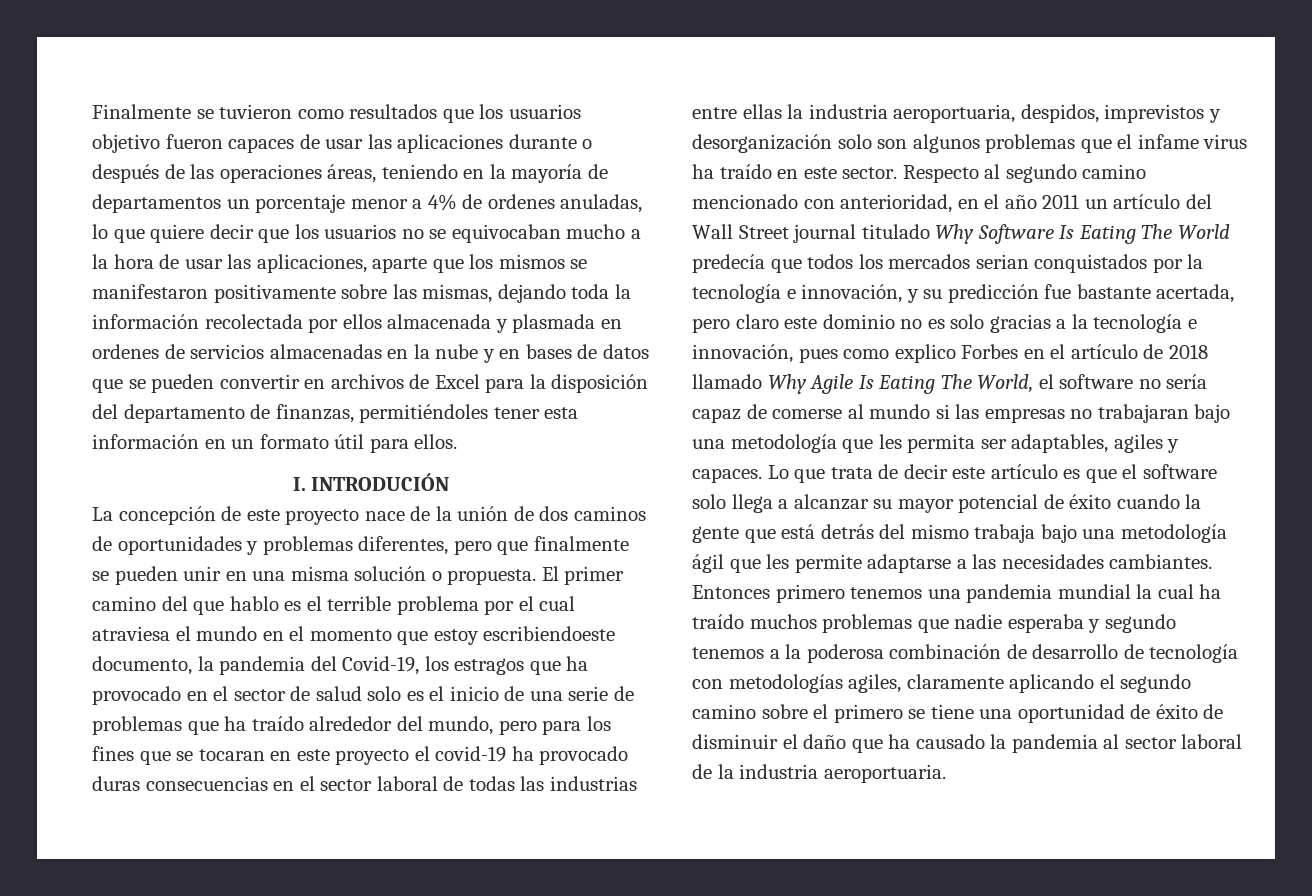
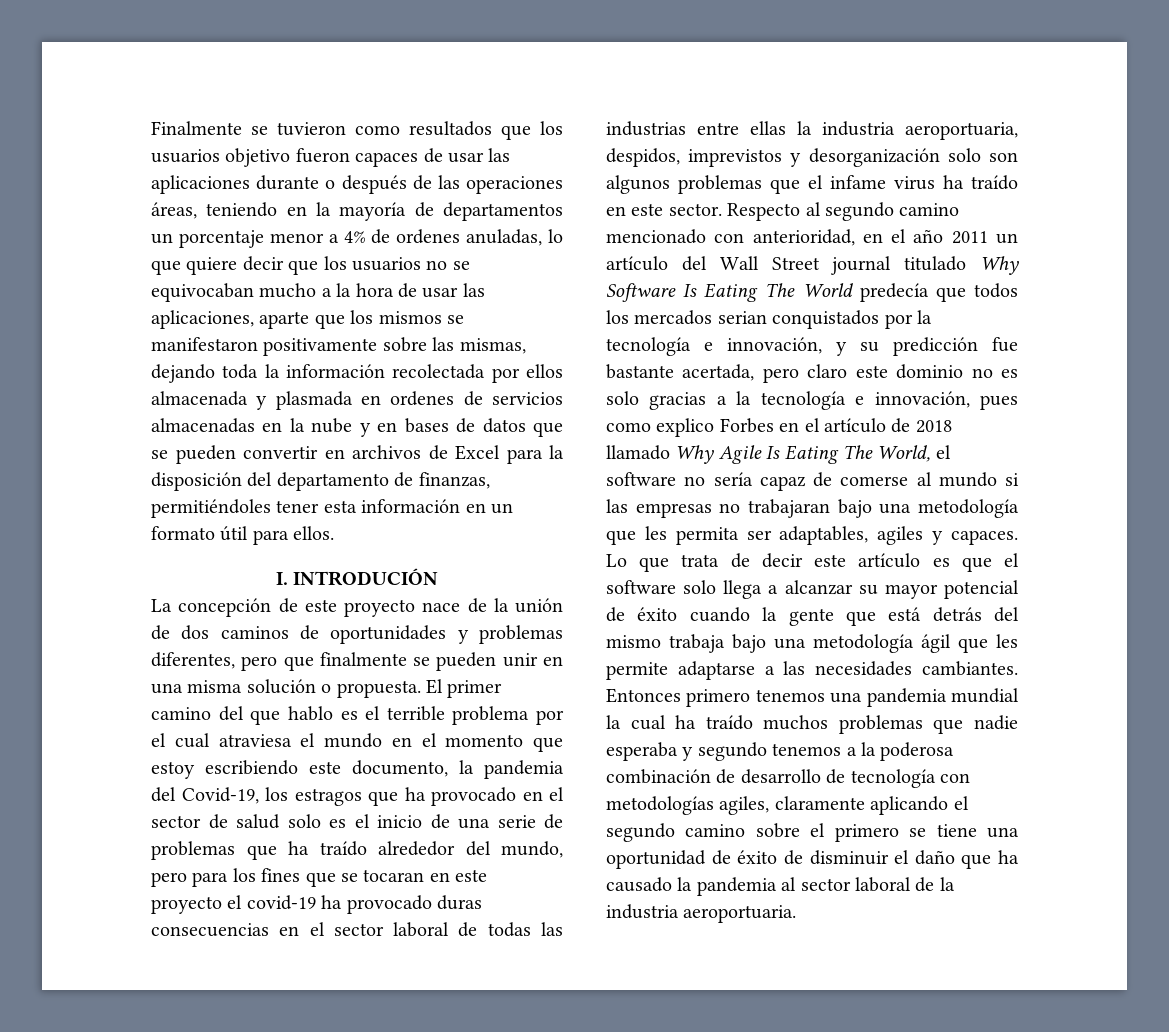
[483,626,616,641] escribiendoeste -> [205,760,341,775] escribiendo este

